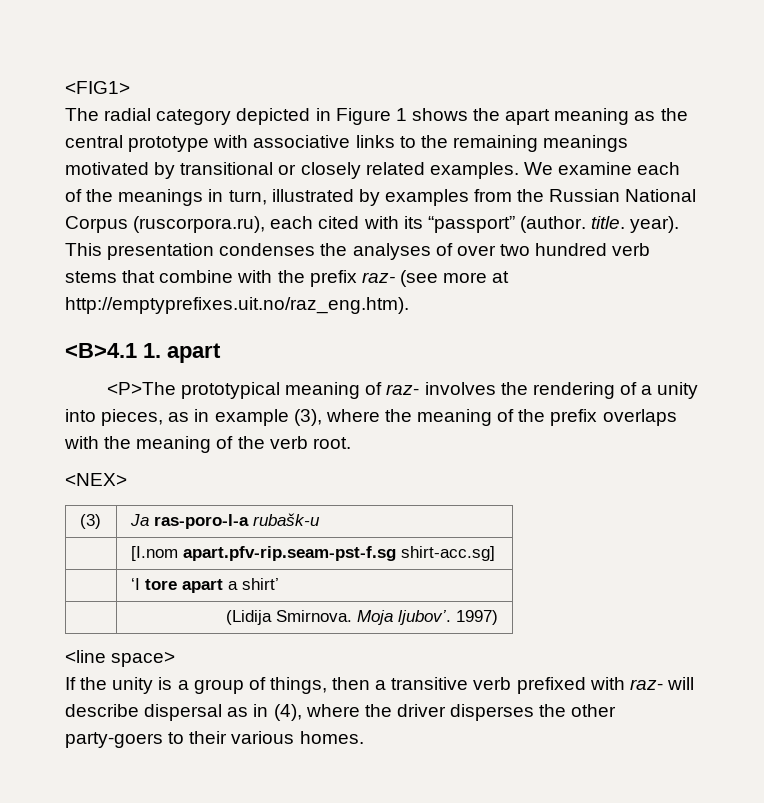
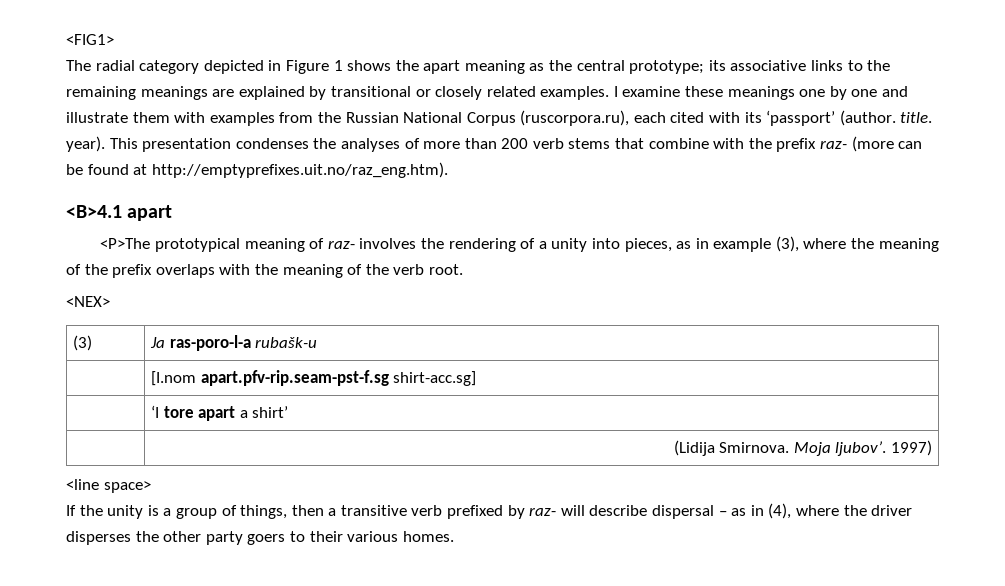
[128,135,249,152] prototype with -> [629,60,726,74] prototype; its
[65,162,149,175] motivated -> [212,86,305,100] are explained
[523,162,681,175] [65,189,380,206] We examine each of the meanings in turn, illustrated by -> [613,86,909,100] [66,112,206,123] I examine these meanings one by one and illustrate them with
[427,216,515,233] “passport” -> [766,110,836,126] ‘passport’
[456,243,608,256] over two hundred -> [423,138,529,149] more than 200
[399,270,488,287] (see more -> [851,136,923,152] [66,164,129,175] (more can be found
[143,343,161,358] 1. -> (122, 211) none
[589,677,625,690] with -> [507,505,525,519] by
(223, 712) none -> [718,511,727,516] –
[65,732,163,748] party-goers -> [205,531,286,545] party goers

